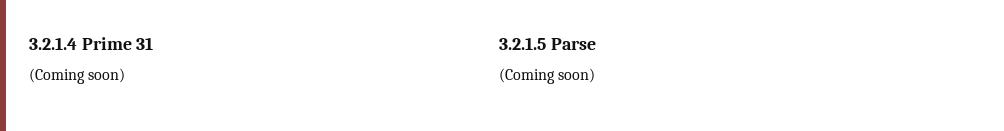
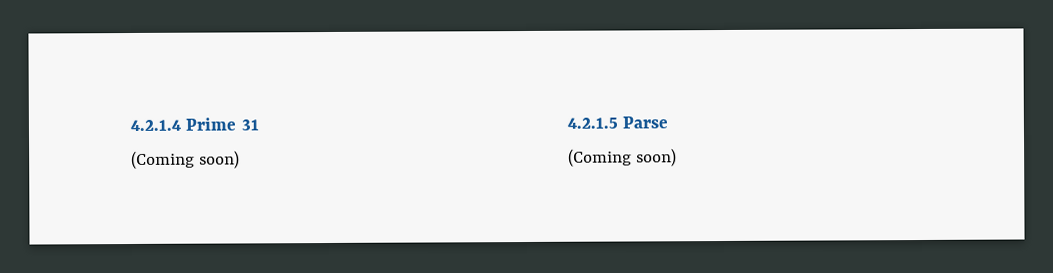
[29,37,77,50] 3.2.1.4 -> [130,119,181,132] 4.2.1.4
[499,37,546,50] 3.2.1.5 -> [567,117,618,129] 4.2.1.5

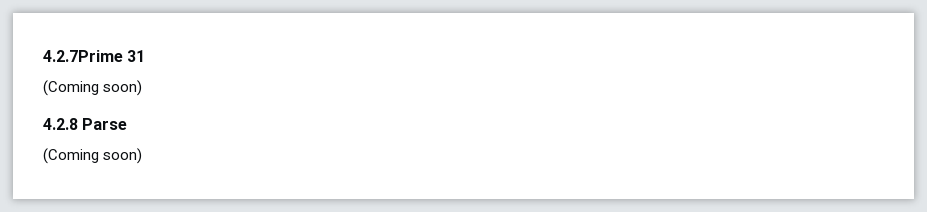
[130,117,237,132] 4.2.1.4 Prime -> [43,50,123,62] 4.2.7Prime
[567,117,618,129] 4.2.1.5 -> [43,118,78,130] 4.2.8

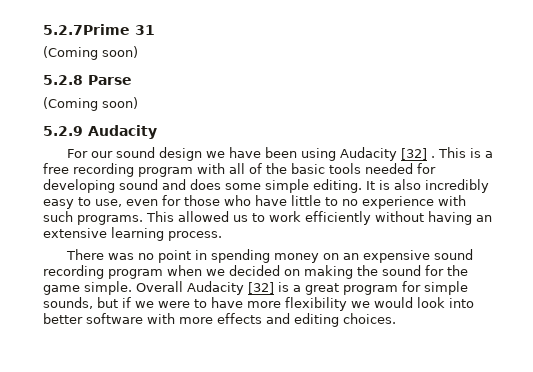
[43,50,123,62] 4.2.7Prime -> [43,24,130,35] 5.2.7Prime
[43,118,78,130] 4.2.8 -> [43,75,83,85] 5.2.8
(143, 156) none -> [43,125,157,139] [66,147,493,161] [43,163,436,177] [43,179,489,193] [43,195,466,209] [43,211,492,225] [43,227,222,241] [65,249,473,263] [43,265,468,279] [43,281,468,295] [43,297,474,311] [43,313,396,327] // 5.2.9 Audacity // For our sound design we have been using Audacity [32] . This is a free recording program with all of the basic tools needed for developing sound and does some simple editing. It is also incredibly easy to use, even for those who have little to no experience with such programs. This allowed us to work efficiently without having an extensive learning process. // There was no point in spending money on an expensive sound recording program when we decided on making the sound for the game simple. Overall Audacity [32] is a great program for simple sounds, but if we were to have more flexibility we would look into better software with more effects and editing choices.

